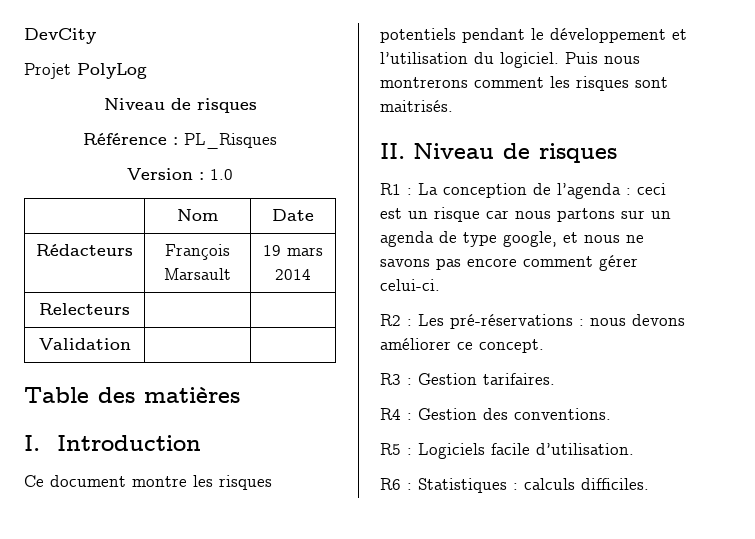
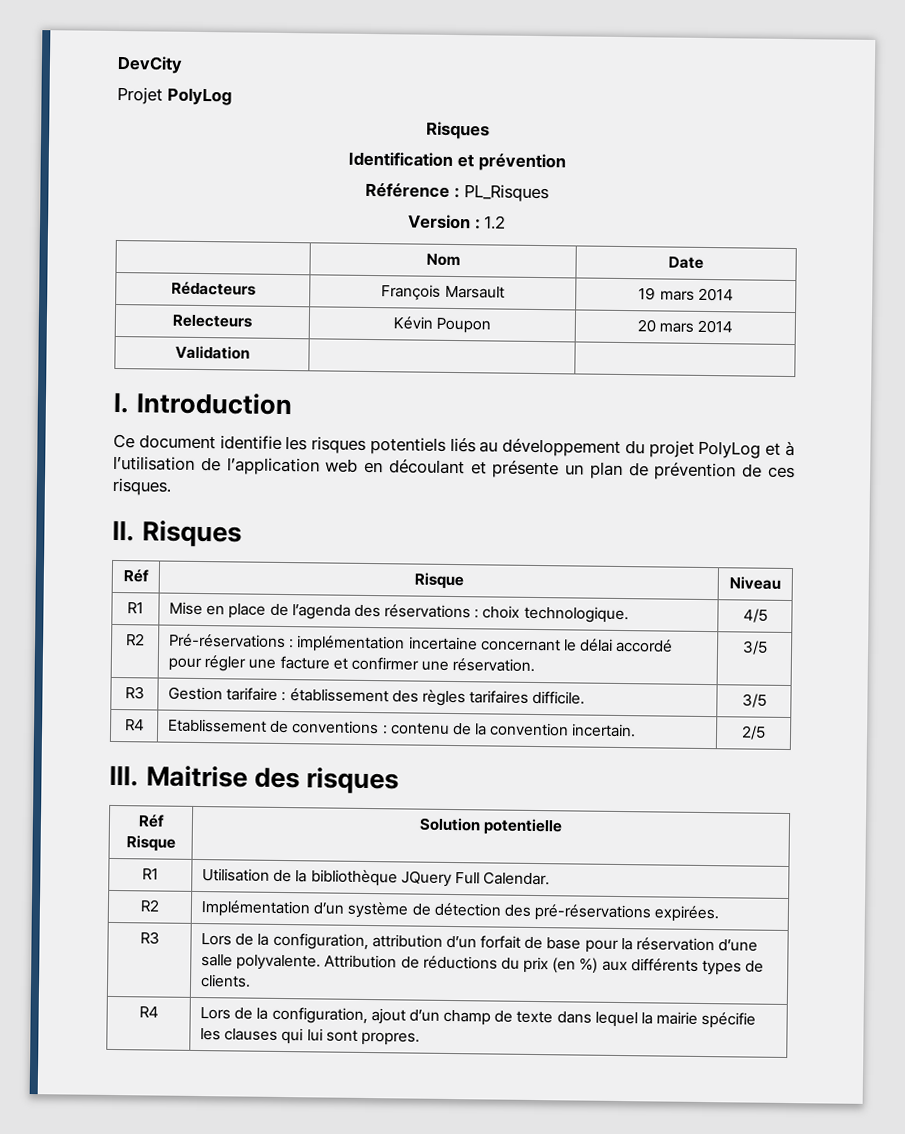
[103,98,257,113] Niveau de risques -> [426,121,490,140] [348,151,566,172] Risques // Identification et prévention
[210,169,233,180] 1.0 -> [484,215,507,230] 1.2
[38,338,131,350] [24,387,240,403] | // Validation | | // Table des matières -> [392,316,492,334] [636,319,734,334] [174,345,250,360] Kévin Poupon | 20 mars 2014 // Validation | |
[132,476,187,487] montre -> [219,435,282,450] identifie
[462,28,687,43] [380,52,640,68] [380,76,668,91] [380,100,453,112] [380,143,618,163] [380,183,666,199] [380,207,671,222] [380,231,644,247] [380,255,638,271] [380,279,440,291] [380,314,685,329] [380,338,544,353] [380,373,555,385] [380,408,611,420] [380,443,634,459] [380,478,649,493] pendant le développement et l’utilisation du logiciel. Puis nous montrerons comment les risques sont maitrisés. // II. Niveau de risques // R1 : La conception de l’agenda : ceci est un risque car nous partons sur un agenda de type google, et nous ne savons pas encore comment gérer celui-ci. // R2 : Les pré-réservations : nous devons améliorer ce concept. // R3 : Gestion tarifaires. // R4 : Gestion des conventions. // R5 : Logiciels facile d’utilisation. // R6 : Statistiques : calculs difficiles. -> [449,437,795,459] [113,455,795,481] [112,477,172,496] [112,520,242,548] [122,569,149,583] [413,572,464,590] [729,576,781,590] [127,602,144,614] [168,601,629,624] [742,608,768,623] [126,633,145,646] [168,633,674,653] [167,655,536,672] [741,640,768,655] [124,686,145,700] [167,686,586,707] [741,693,767,708] [124,719,145,731] [167,718,637,738] [741,725,766,740] [109,765,399,795] [137,814,165,828] [125,835,176,852] [418,817,564,836] [142,868,159,880] [201,868,551,888] [140,899,160,912] [200,900,720,923] [139,931,160,945] [200,932,759,953] [200,954,765,976] [199,974,251,988] [138,1006,159,1018] [199,1006,757,1029] [199,1028,420,1046] liés au développement du projet PolyLog et à l’utilisation de l’application web en découlant et présente un plan de prévention de ces risques. // II. Risques // Réf | Risque | Niveau // R1 | Mise en place de l’agenda des réservations : choix technologique. | 4/5 // R2 | Pré-réservations : implémentation incertaine concernant le délai accordé pour régler une facture et confirmer une réservation. | 3/5 // R3 | Gestion tarifaire : établissement des règles tarifaires difficile. | 3/5 // R4 | Etablissement de conventions : contenu de la convention incertain. | 2/5 // III. Maitrise des risques // Réf Risque | Solution potentielle // R1 | Utilisation de la bibliothèque JQuery Full Calendar. // R2 | Implémentation d’un système de détection des pré-réservations expirées. // R3 | Lors de la configuration, attribution d’un forfait de base pour la réservation d’une salle polyvalente. Attribution de réductions du prix (en %) aux différents types de clients. // R4 | Lors de la configuration, ajout d’un champ de texte dans lequel la mairie spécifie les clauses qui lui sont propres.

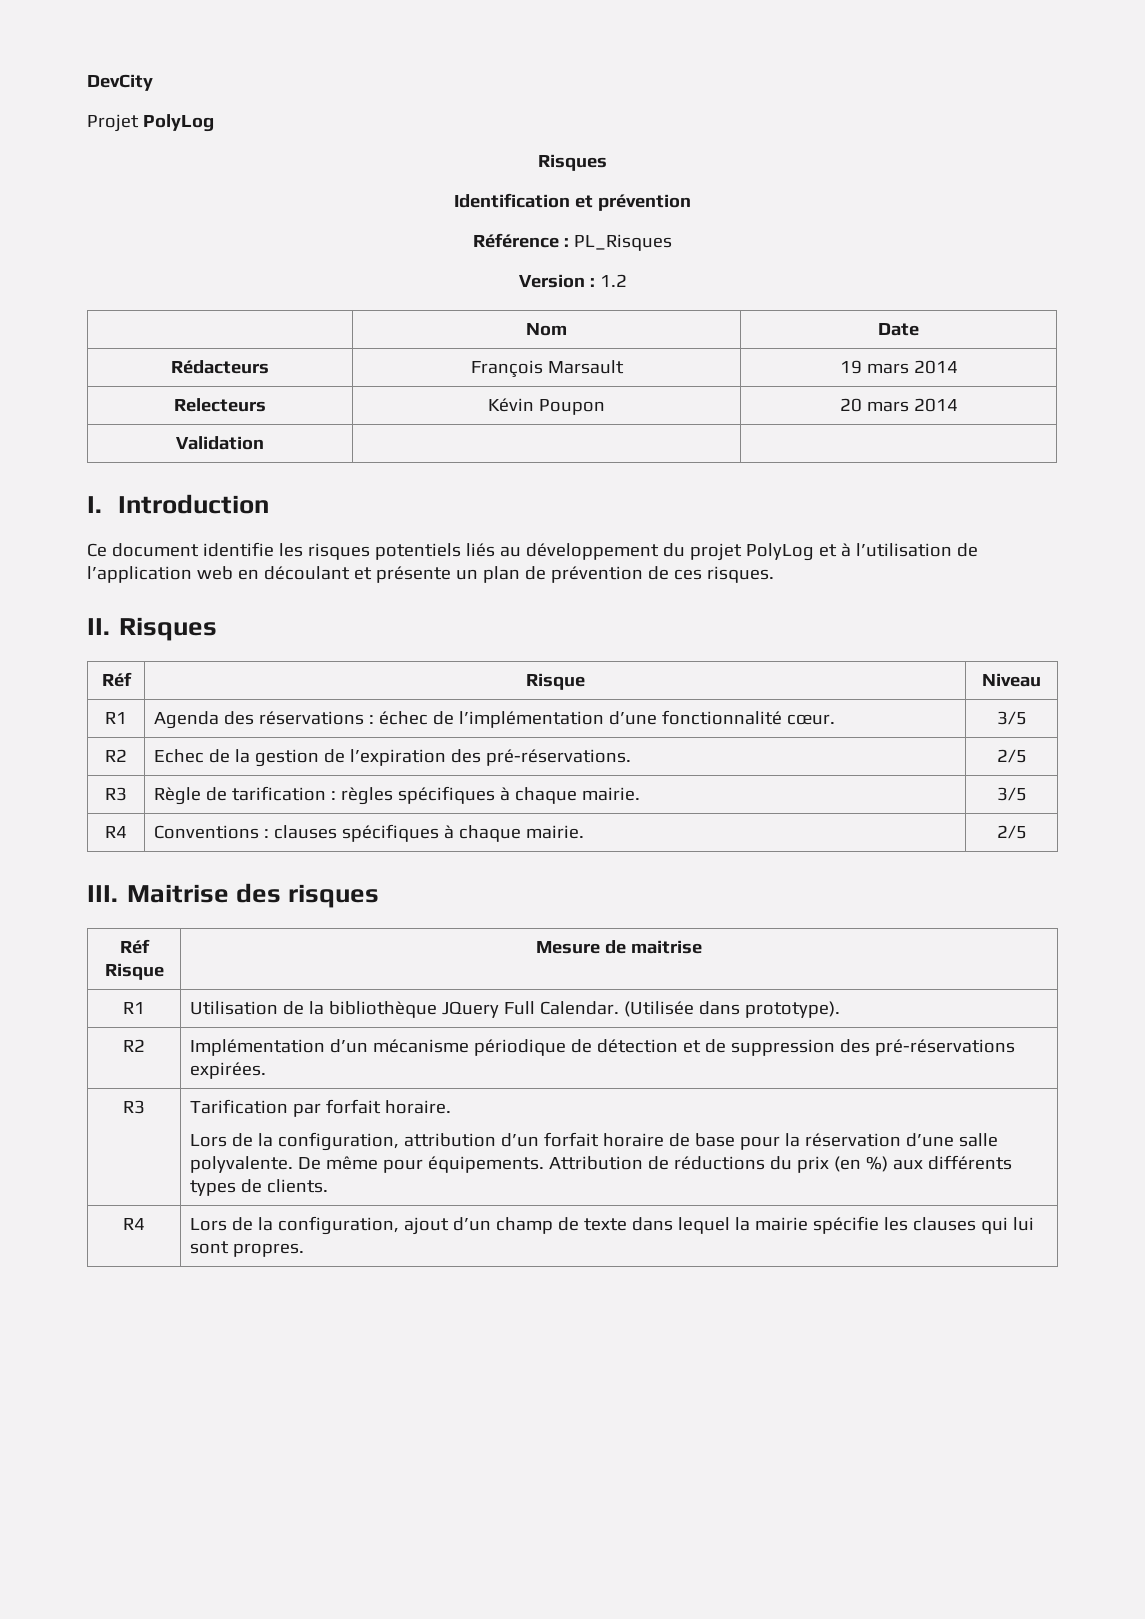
[168,601,629,624] [742,608,768,623] [126,633,145,646] [168,633,674,653] [167,655,536,672] [741,640,768,655] [124,686,145,700] [167,686,586,707] [741,693,767,708] [124,719,145,731] [167,718,637,738] Mise en place de l’agenda des réservations : choix technologique. | 4/5 // R2 | Pré-réservations : implémentation incertaine concernant le délai accordé pour régler une facture et confirmer une réservation. | 3/5 // R3 | Gestion tarifaire : établissement des règles tarifaires difficile. | 3/5 // R4 | Etablissement de conventions : contenu de la convention incertain. -> [153,710,835,729] [996,711,1027,725] [105,749,127,762] [153,749,631,767] [996,749,1027,763] [105,787,127,801] [153,786,640,805] [996,787,1027,801] [105,826,127,838] [153,824,584,842] Agenda des réservations : échec de l’implémentation d’une fonctionnalité cœur. | 3/5 // R2 | Echec de la gestion de l’expiration des pré-réservations. | 2/5 // R3 | Règle de tarification : règles spécifiques à chaque mairie. | 3/5 // R4 | Conventions : clauses spécifiques à chaque mairie.
[418,817,564,836] Solution potentielle -> [536,940,702,954] Mesure de maitrise
(551, 878) none -> [623,1001,840,1018] (Utilisée dans prototype).
[347,901,502,919] système de détection -> [372,1039,835,1056] mécanisme périodique de détection et de suppression
(160, 938) none -> [189,1099,451,1117] Tarification par forfait horaire. //
(522, 942) none -> [602,1133,664,1147] horaire
(322, 962) none -> [297,1156,544,1173] De même pour équipements.

